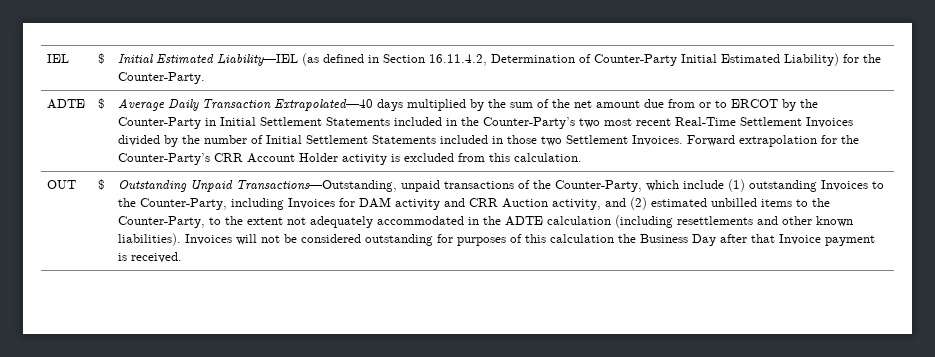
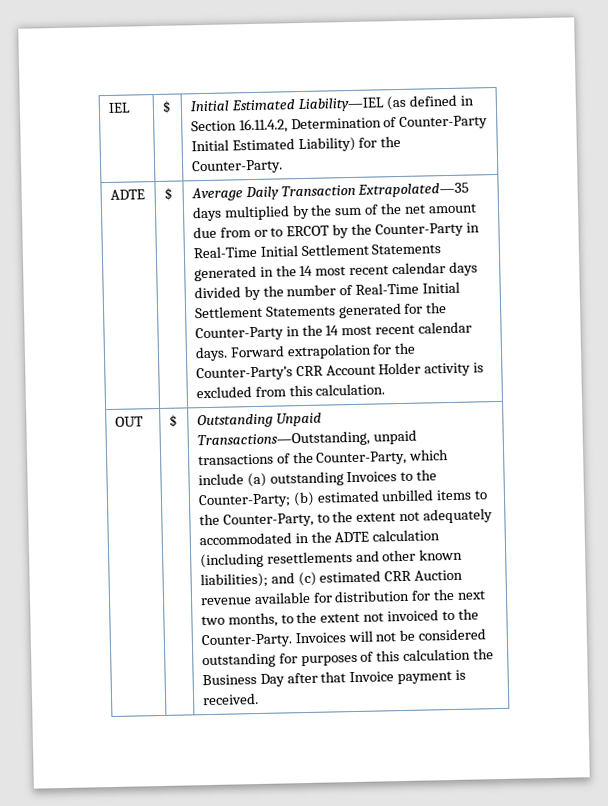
[274,99,374,111] Extrapolated—40 -> [357,182,470,198] Extrapolated—35
[220,117,854,129] Initial Settlement Statements included in the Counter-Party’s two most recent Real-Time Settlement Invoices -> [192,243,442,259] [193,261,479,282] Real-Time Initial Settlement Statements generated in the 14 most recent calendar days
[266,135,684,146] Initial Settlement Statements included in those two Settlement Invoices. -> [355,281,461,295] [194,302,448,319] [194,321,473,342] [194,346,228,362] Real-Time Initial Settlement Statements generated for the Counter-Party in the 14 most recent calendar days.
[728,179,746,192] (1) -> [246,472,267,488] (a)
[140,197,648,210] Counter-Party, including Invoices for DAM activity and CRR Auction activity, and (2) -> [197,491,315,509] Counter-Party; (b)
[118,233,182,246] liabilities). -> [199,569,464,589] [199,588,487,606] [200,608,480,628] [200,633,293,649] liabilities); and (c) estimated CRR Auction revenue available for distribution for the next two months, to the extent not invoiced to the Counter-Party.

